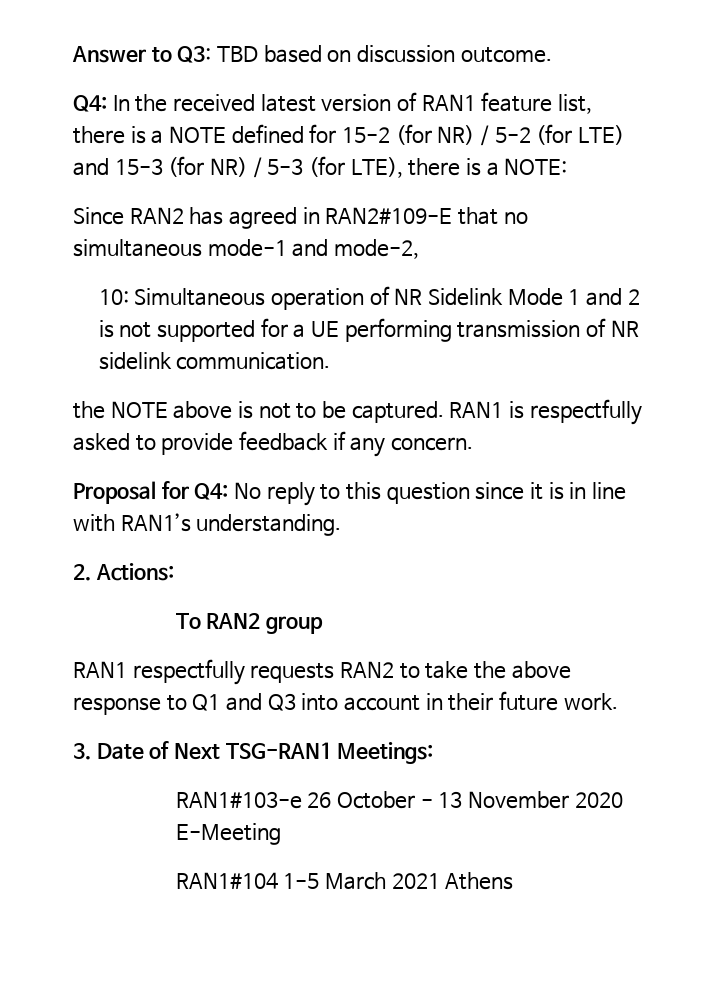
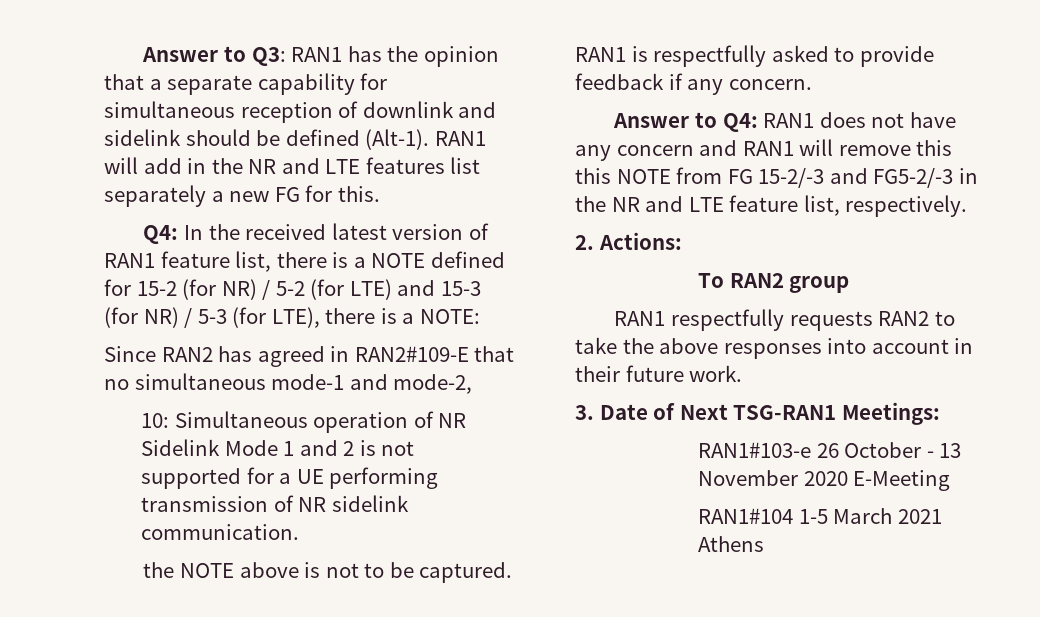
[217,45,552,63] TBD based on discussion outcome. -> [291,46,499,67] [104,73,388,95] [104,101,497,123] [104,129,486,150] [104,157,481,174] [104,185,380,207] RAN1 has the opinion that a separate capability for simultaneous reception of downlink and sidelink should be defined (Alt-1). RAN1 will add in the NR and LTE features list separately a new FG for this.
[73,481,626,506] [73,513,342,536] Proposal for Q4: No reply to this question since it is in line with RAN1’s understanding. -> [613,112,956,132] [575,139,953,161] [575,167,978,188] [575,195,968,217] Answer to Q4: RAN1 does not have any concern and RAN1 will remove this this NOTE from FG 15-2/-3 and FG5-2/-3 in the NR and LTE feature list, respectively.
[73,693,296,715] response to Q1 and Q3 -> [723,343,822,359] responses

